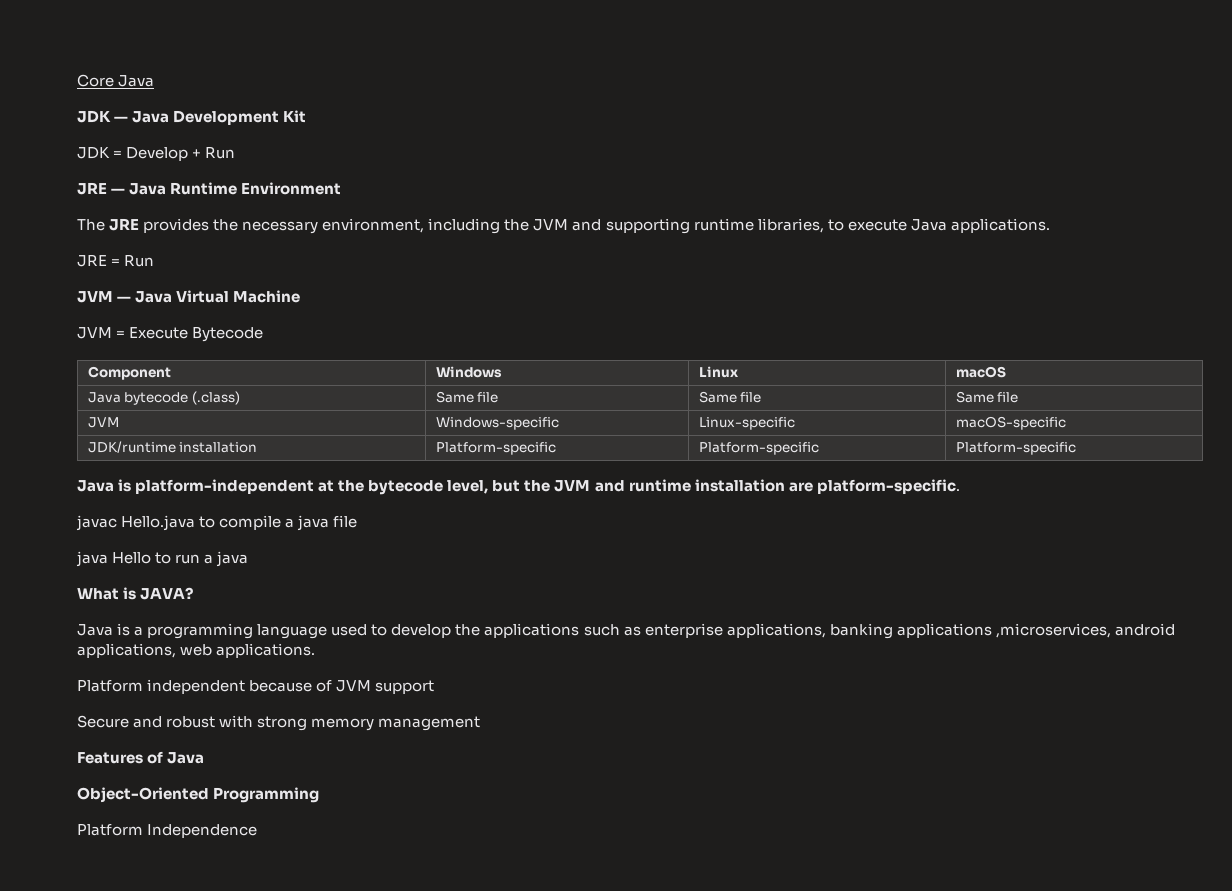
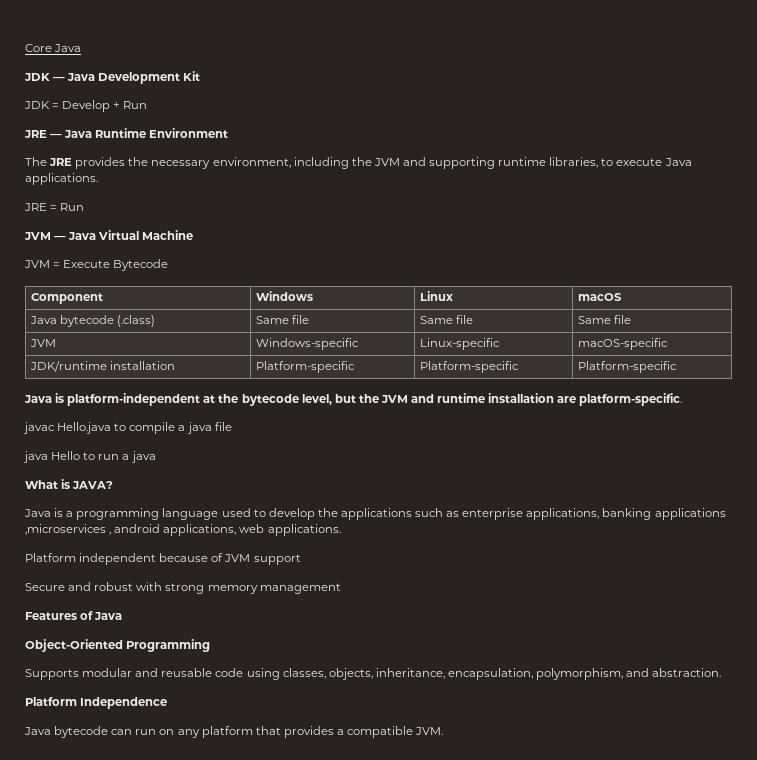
[995,623,1111,638] ,microservices, -> [25,524,112,535] ,microservices ,
[77,824,258,838] Platform Independence -> [25,668,722,680] [25,697,168,709] [24,726,444,738] Supports modular and reusable code using classes, objects, inheritance, encapsulation, polymorphism, and abstraction. // Platform Independence // Java bytecode can run on any platform that provides a compatible JVM.

